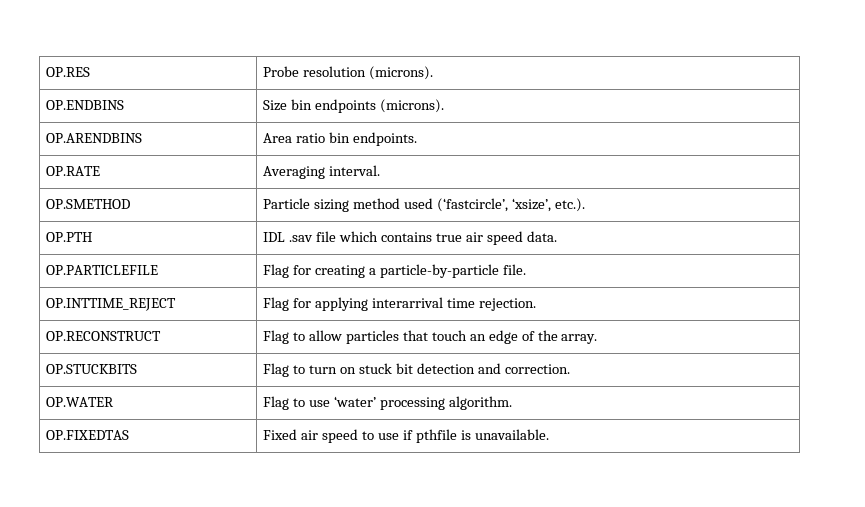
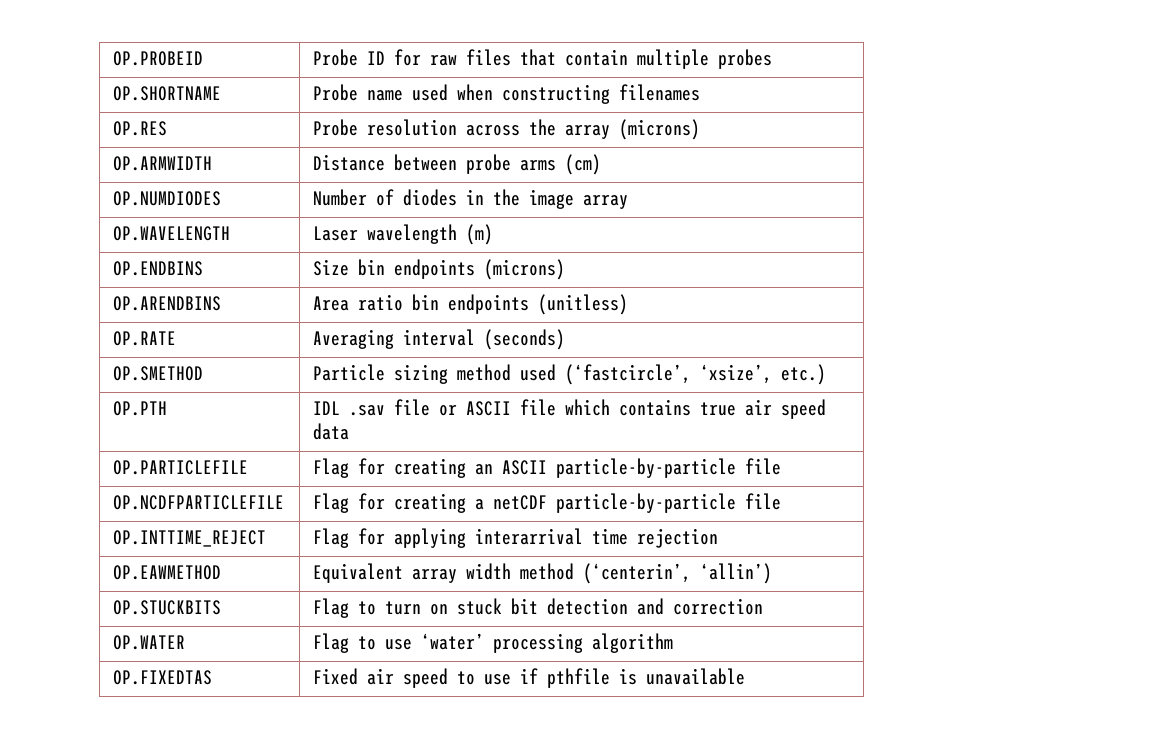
[46,67,91,77] [263,66,434,80] OP.RES | Probe resolution (microns). -> [113,51,204,66] [313,49,773,69] [113,86,222,101] [313,84,701,104] [113,121,168,136] [313,119,701,140] [113,156,213,171] [313,154,602,175] [113,191,222,206] [313,189,629,209] [113,226,231,241] [313,224,494,245] OP.PROBEID | Probe ID for raw files that contain multiple probes // OP.SHORTNAME | Probe name used when constructing filenames // OP.RES | Probe resolution across the array (microns) // OP.ARMWIDTH | Distance between probe arms (cm) // OP.NUMDIODES | Number of diodes in the image array // OP.WAVELENGTH | Laser wavelength (m)
[380,99,445,113] (microns). -> [484,259,566,280] (microns)
[353,132,418,146] endpoints. -> [448,294,629,315] endpoints (unitless)
[329,165,381,176] interval. -> [403,329,566,350] interval (seconds)
[554,198,585,212] etc.). -> [781,364,827,385] etc.)
(337, 236) none -> [439,399,557,416] or ASCII file
[526,231,557,242] data. -> [313,423,350,440] data
(159, 270) none -> [313,458,782,478] [113,495,285,510] | Flag for creating an ASCII particle-by-particle file // OP.NCDFPARTICLEFILE
[379,264,526,278] particle-by-particle file. -> [493,493,782,513] netCDF particle-by-particle file
[478,298,536,311] [46,331,162,341] [263,330,598,344] rejection. // OP.RECONSTRUCT | Flag to allow particles that touch an edge of the array. -> [637,528,719,548] [113,565,222,580] [313,563,773,584] rejection // OP.EAWMETHOD | Equivalent array width method (‘centerin’, ‘allin’)
[504,364,570,374] correction. -> [673,598,764,615] correction
[448,396,512,410] algorithm. -> [592,633,674,653] algorithm
[474,429,549,440] unavailable. -> [646,668,746,685] unavailable

